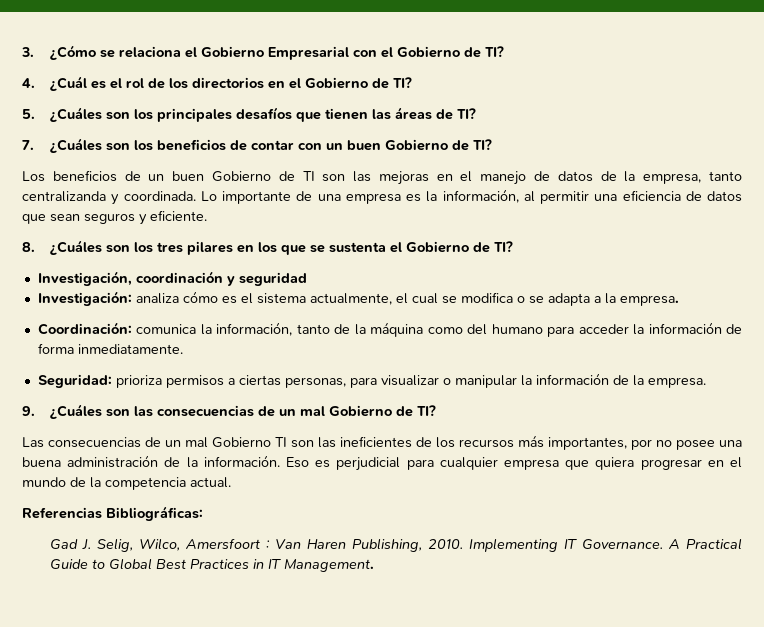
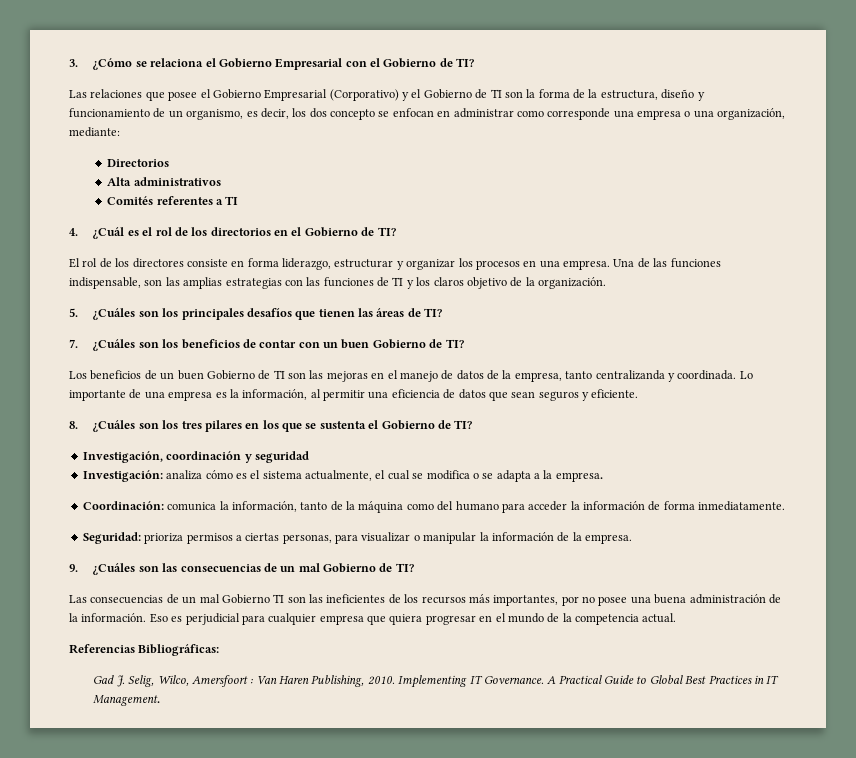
(504, 51) none -> [69,89,705,101] [69,108,786,120] [69,127,120,137] [107,159,170,167] [107,177,221,186] [107,196,239,205] // Las relaciones que posee el Gobierno Empresarial (Corporativo) y el Gobierno de TI son la forma de la estructura, diseño y funcionamiento de un organismo, es decir, los dos concepto se enfocan en administrar como corresponde una empresa o una organización, mediante: // Directorios // Alta administrativos // Comités referentes a TI
(412, 82) none -> [69,258,721,270] [69,277,606,289] // El rol de los directores consiste en forma liderazgo, estructurar y organizar los procesos en una empresa. Una de las funciones indispensable, son las amplias estrategias con las funciones de TI y los claros objetivo de la organización.

